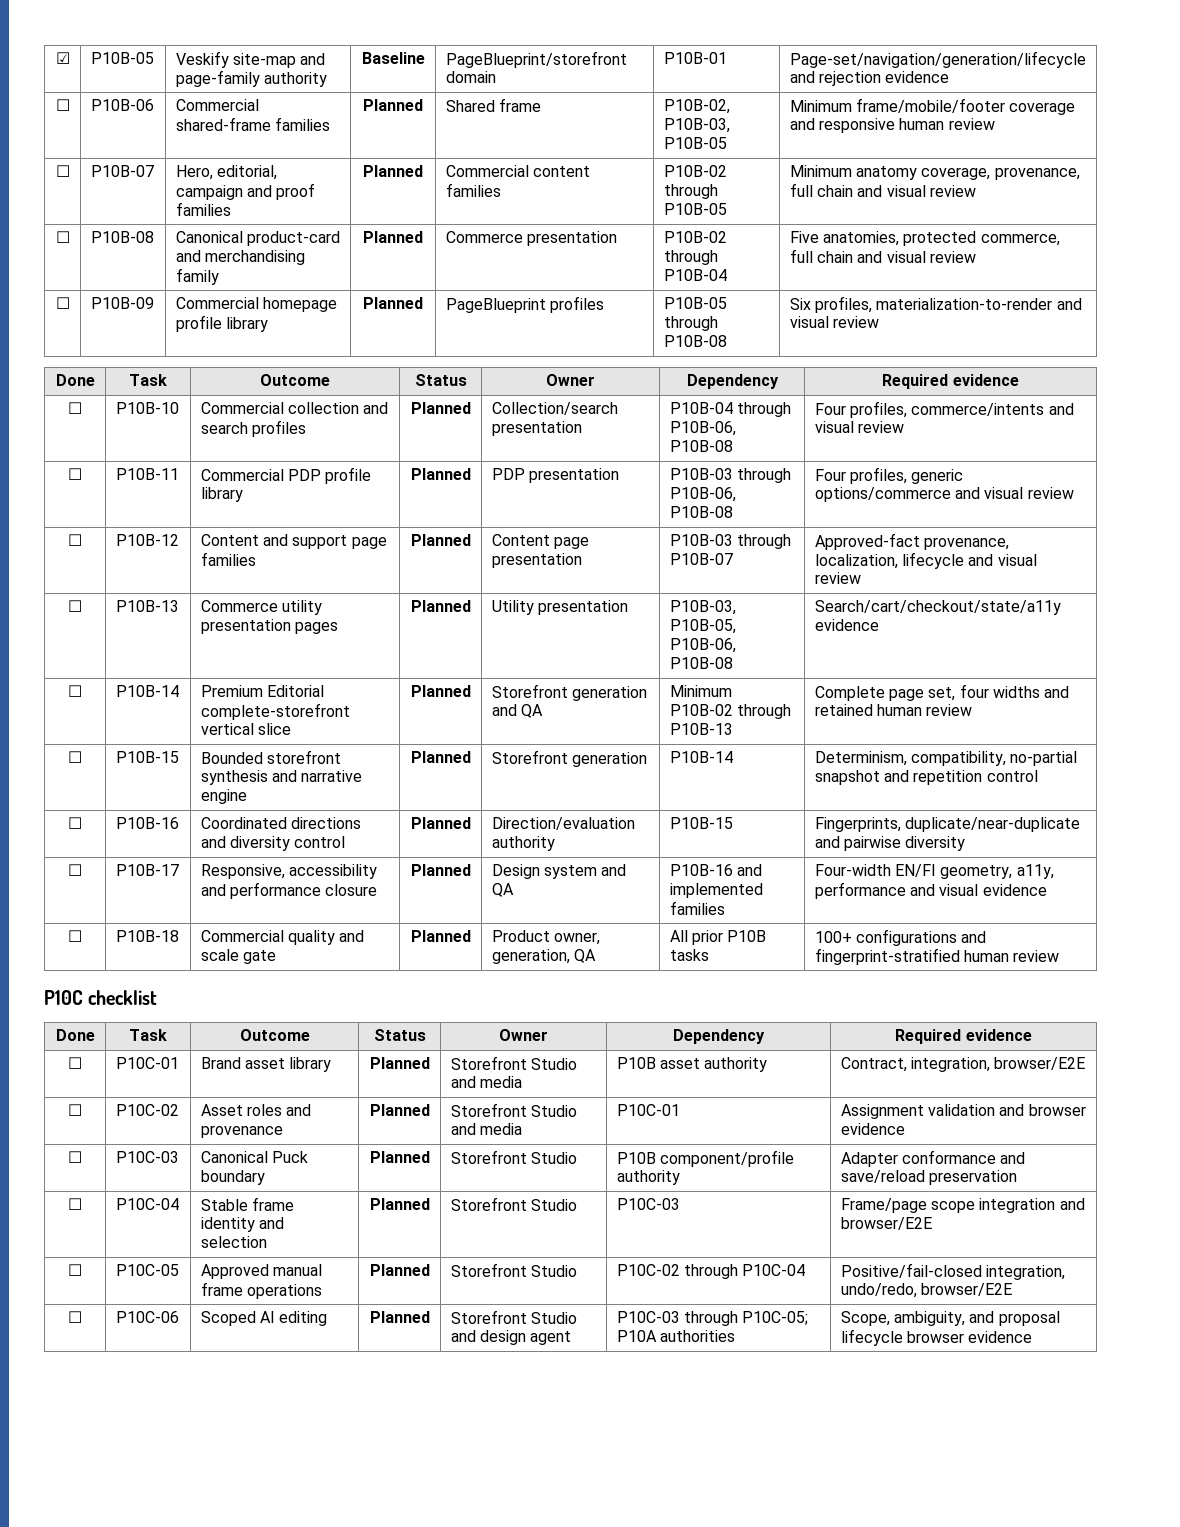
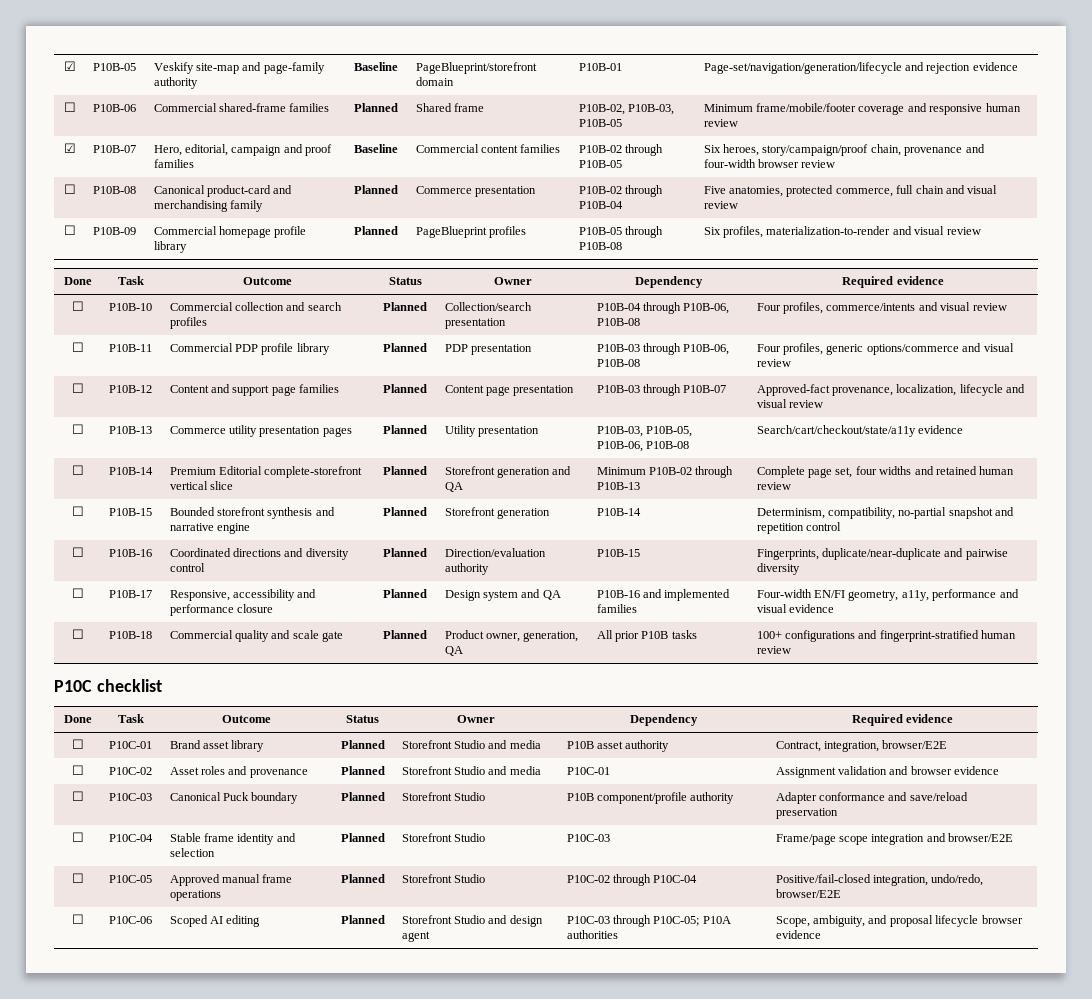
[55,165,70,177] ☐ -> [63,143,76,153] ☑
[363,165,423,177] Planned -> [354,144,398,153] Baseline
[789,165,1080,180] [789,183,926,197] Minimum anatomy coverage, provenance, full chain and visual -> [703,144,985,156] [703,159,800,168] Six heroes, story/campaign/proof chain, provenance and four-width browser

